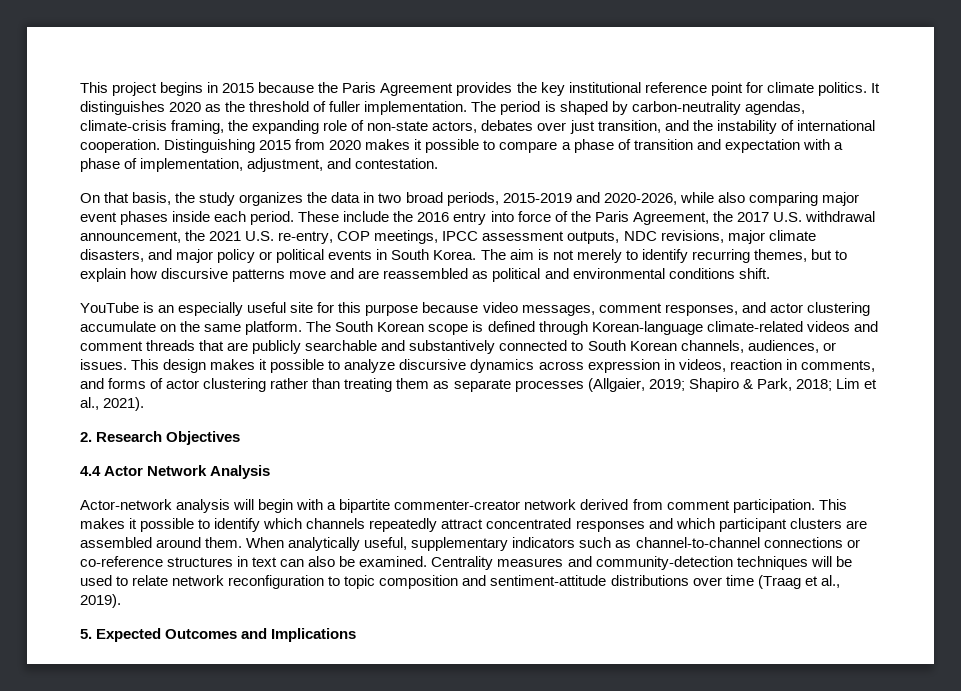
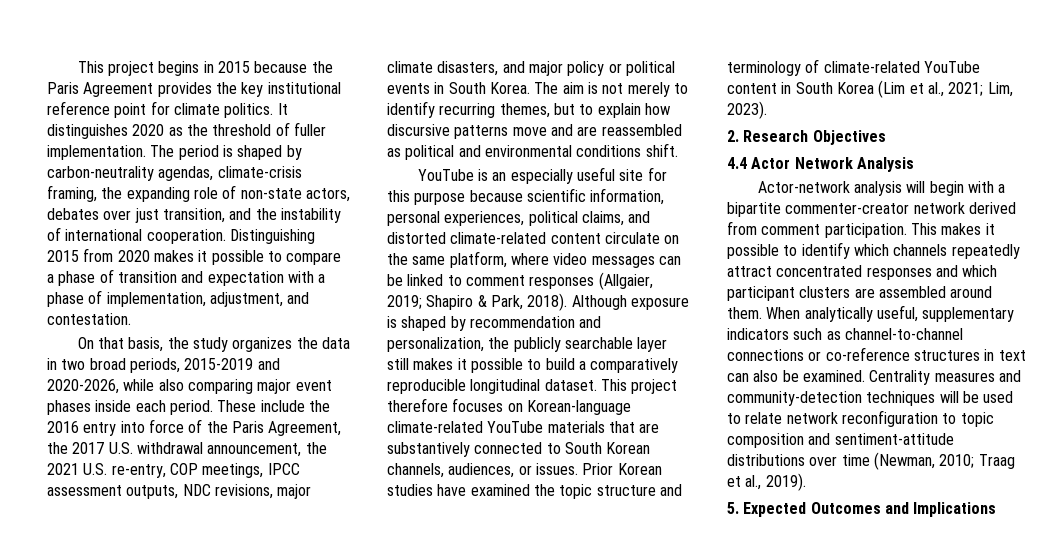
[482,302,870,316] [80,321,878,335] [80,340,406,354] video messages, comment responses, and actor clustering accumulate on the same platform. The South Korean scope is defined through Korean-language climate-related videos and comment threads that are publicly searchable and -> [526,188,665,205] [387,211,651,226] [387,232,680,244] [387,251,681,268] [387,272,653,290] [387,293,689,311] [387,316,602,331] [387,337,668,352] [387,358,679,373] [387,379,678,394] [387,398,631,415] [387,421,660,433] scientific information, personal experiences, political claims, and distorted climate-related content circulate on the same platform, where video messages can be linked to comment responses (Allgaier, 2019; Shapiro & Park, 2018). Although exposure is shaped by recommendation and personalization, the publicly searchable layer still makes it possible to build a comparatively reproducible longitudinal dataset. This project therefore focuses on Korean-language climate-related YouTube materials that are
[131,359,875,373] [80,378,877,392] [80,397,145,411] This design makes it possible to analyze discursive dynamics across expression in videos, reaction in comments, and forms of actor clustering rather than treating them as separate processes (Allgaier, 2019; Shapiro & Park, 2018; Lim et al., 2021). -> [582,463,662,475] [387,484,682,499] [727,59,980,76] [727,80,1013,98] [727,101,767,119] Prior Korean studies have examined the topic structure and terminology of climate-related YouTube content in South Korea (Lim et al., 2021; Lim, 2023).
[757,575,801,589] (Traag -> [873,452,1015,470] (Newman, 2010; Traag

